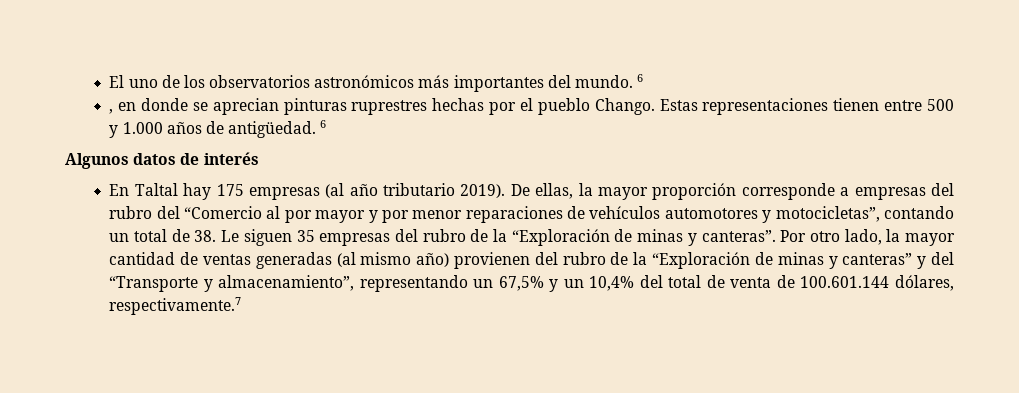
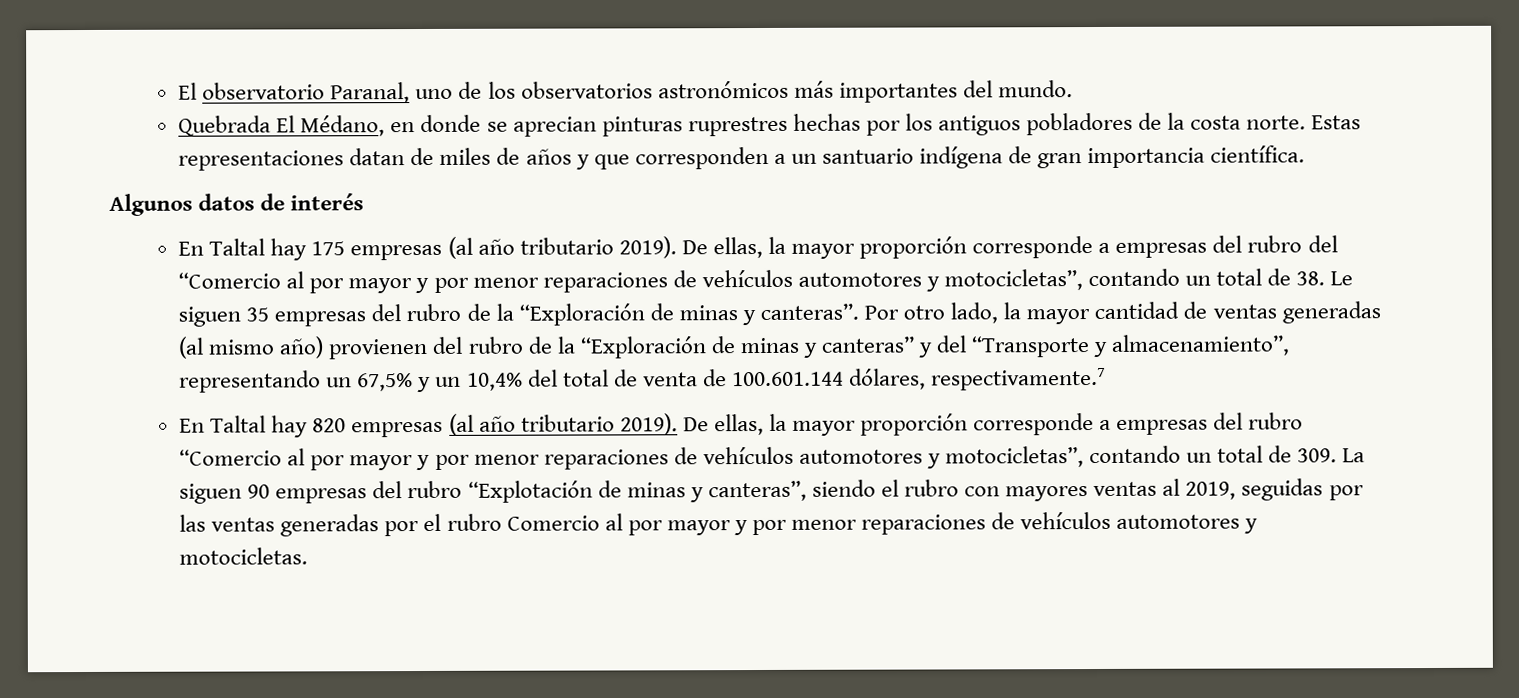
[109,75,125,88] El -> [178,82,411,104] El observatorio Paranal,
[637,74,644,82] [109,109,114,114] 6 // , -> [178,115,386,137] // Quebrada El Médano,
[520,98,954,115] [109,120,327,138] el pueblo Chango. Estas representaciones tienen entre 500 y 1.000 años de antigüedad. 6 -> [904,112,1362,136] [178,145,1306,171] los antiguos pobladores de la costa norte. Estas representaciones datan de miles de años y que corresponden a un santuario indígena de gran importancia científica.
(242, 306) none -> [179,412,1304,438] [179,445,1366,471] [179,478,1364,504] [179,511,1259,537] [179,547,309,565] // En Taltal hay 820 empresas (al año tributario 2019). De ellas, la mayor proporción corresponde a empresas del rubro “Comercio al por mayor y por menor reparaciones de vehículos automotores y motocicletas”, contando un total de 309. La siguen 90 empresas del rubro “Explotación de minas y canteras”, siendo el rubro con mayores ventas al 2019, seguidas por las ventas generadas por el rubro Comercio al por mayor y por menor reparaciones de vehículos automotores y motocicletas.

